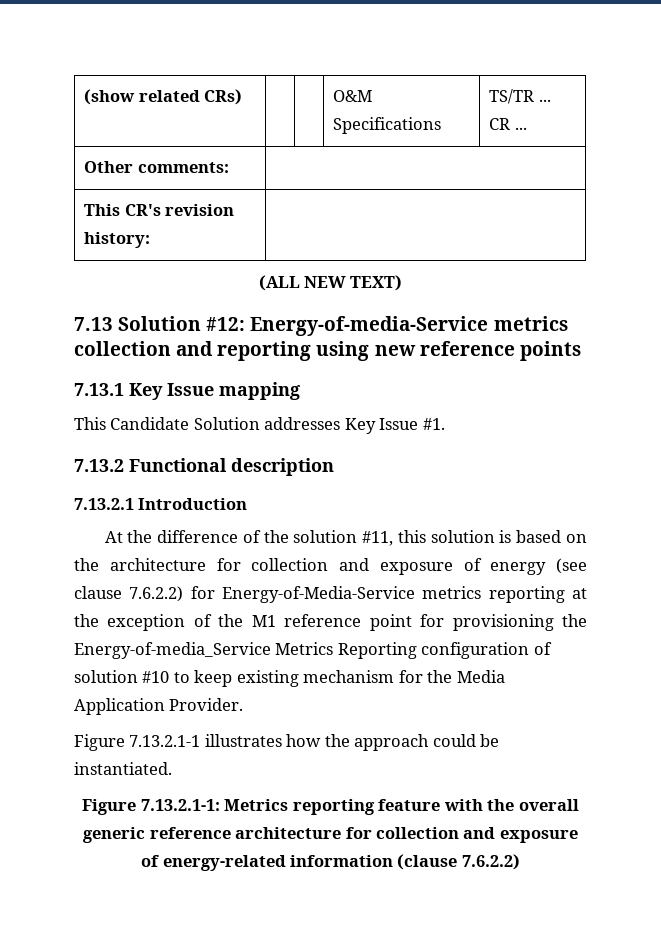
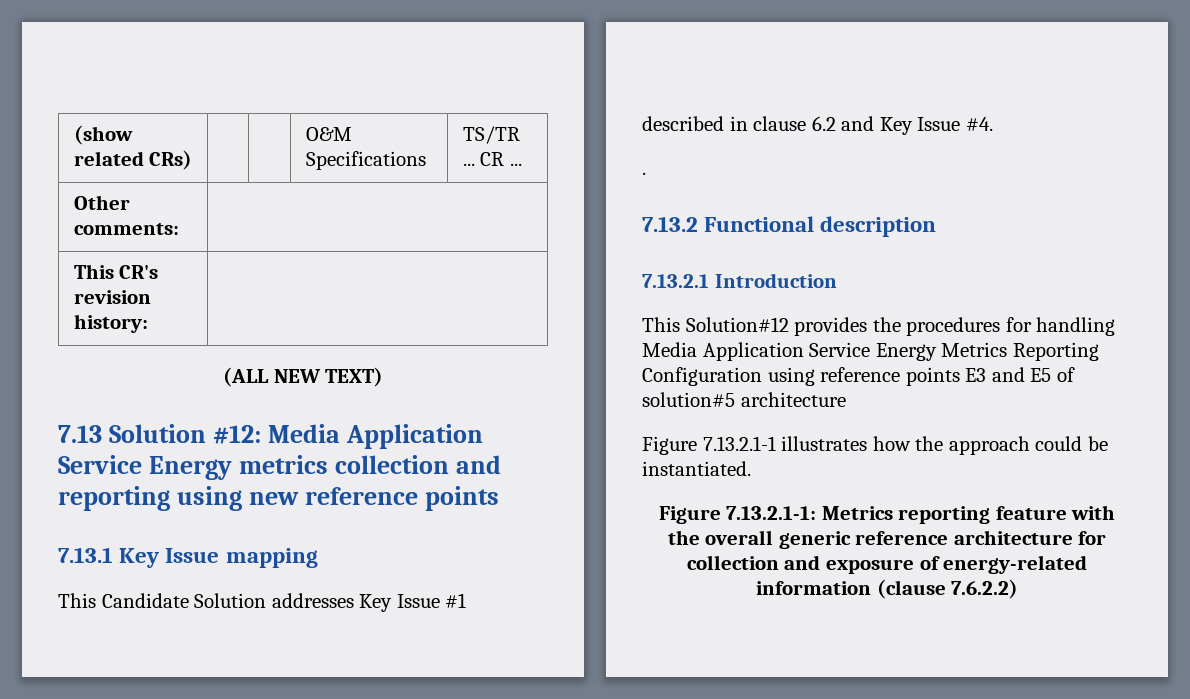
[250,316,489,336] Energy-of-media-Service -> [267,424,483,449] [58,455,232,480] Media Application Service Energy
[422,418,445,430] #1. -> [445,593,467,608] [642,116,993,135] [642,172,646,175] #1 described in clause 6.2 and Key Issue #4. // .
[104,530,587,546] [74,558,587,575] [74,586,587,603] [74,614,588,631] [74,642,552,659] [74,670,505,687] [74,698,244,715] At the difference of the solution #11, this solution is based on the architecture for collection and exposure of energy (see clause 7.6.2.2) for Energy-of-Media-Service metrics reporting at the exception of the M1 reference point for provisioning the Energy-of-media_Service Metrics Reporting configuration of solution #10 to keep existing mechanism for the Media Application Provider. -> [642,317,1116,336] [642,342,1099,361] [642,367,1075,386] [642,392,846,407] This Solution#12 provides the procedures for handling Media Application Service Energy Metrics Reporting Configuration using reference points E3 and E5 of solution#5 architecture

